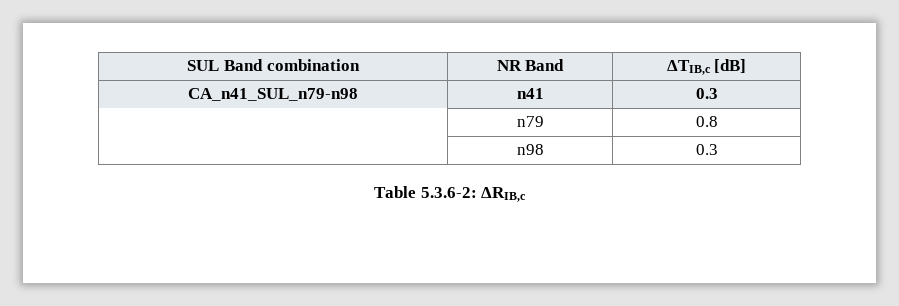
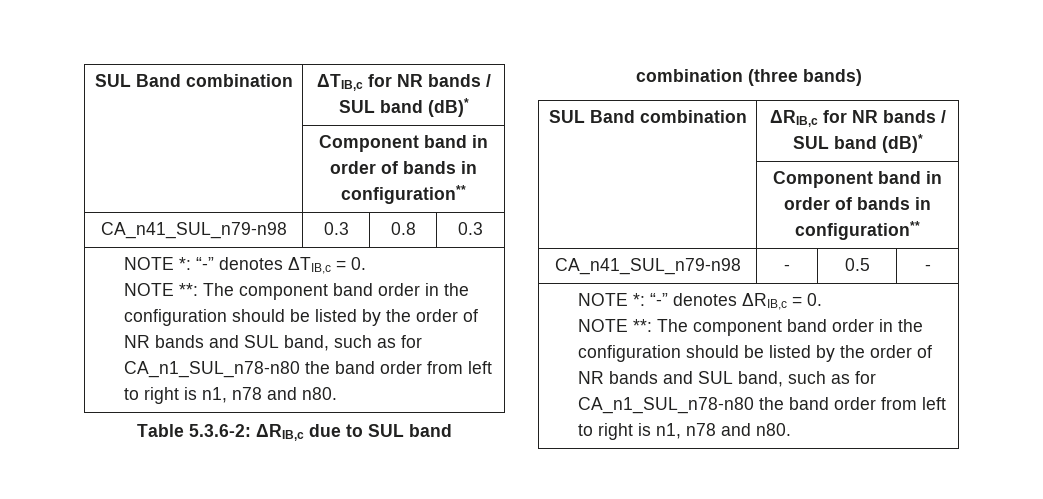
[187,59,360,71] [496,59,565,71] [666,59,747,75] [188,88,358,101] [516,88,544,99] [695,88,718,99] [516,116,544,127] [695,116,718,127] [516,144,544,155] [695,144,718,155] [373,186,527,202] SUL Band combination | NR Band | ΔTIB,c [dB] // CA_n41_SUL_n79-n98 | n41 | 0.3 // | n79 | 0.8 // | n98 | 0.3 // Table 5.3.6-2: ΔRIB,c -> [94,74,293,87] [316,74,491,91] [338,98,469,117] [319,135,488,152] [330,161,477,174] [341,185,466,204] [100,222,287,239] [323,222,349,235] [390,222,416,235] [458,222,483,235] [124,257,367,274] [124,283,470,300] [124,309,479,326] [124,335,423,351] [124,361,493,378] [124,387,338,404] [137,424,452,441] [635,69,862,86] [548,110,747,123] [769,110,946,127] [792,134,923,153] [773,171,942,188] [784,197,931,210] [795,221,920,240] [554,258,741,275] [784,264,790,271] [844,258,870,271] [924,264,931,271] [578,293,823,310] [578,319,924,336] [578,345,933,362] [578,371,877,387] [578,397,947,414] [578,423,792,440] SUL Band combination | ΔTIB,c for NR bands / SUL band (dB)* // | Component band in order of bands in configuration** // CA_n41_SUL_n79-n98 | 0.3 | 0.8 | 0.3 // NOTE *: “-” denotes ΔTIB,c = 0. // NOTE **: The component band order in the configuration should be listed by the order of NR bands and SUL band, such as for CA_n1_SUL_n78-n80 the band order from left to right is n1, n78 and n80. // Table 5.3.6-2: ΔRIB,c due to SUL band combination (three bands) // SUL Band combination | ΔRIB,c for NR bands / SUL band (dB)* // | Component band in order of bands in configuration** // CA_n41_SUL_n79-n98 | - | 0.5 | - // NOTE *: “-” denotes ΔRIB,c = 0. // NOTE **: The component band order in the configuration should be listed by the order of NR bands and SUL band, such as for CA_n1_SUL_n78-n80 the band order from left to right is n1, n78 and n80.

